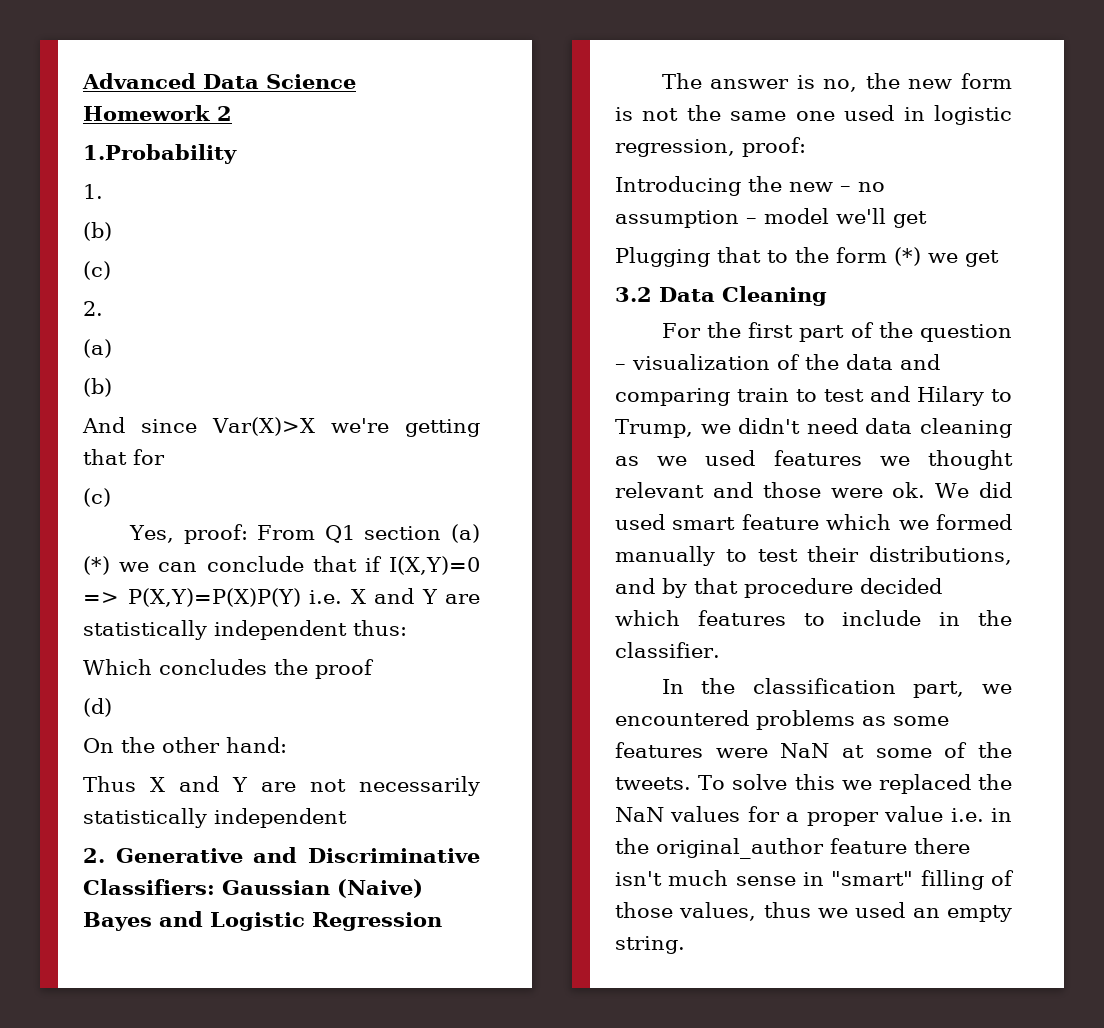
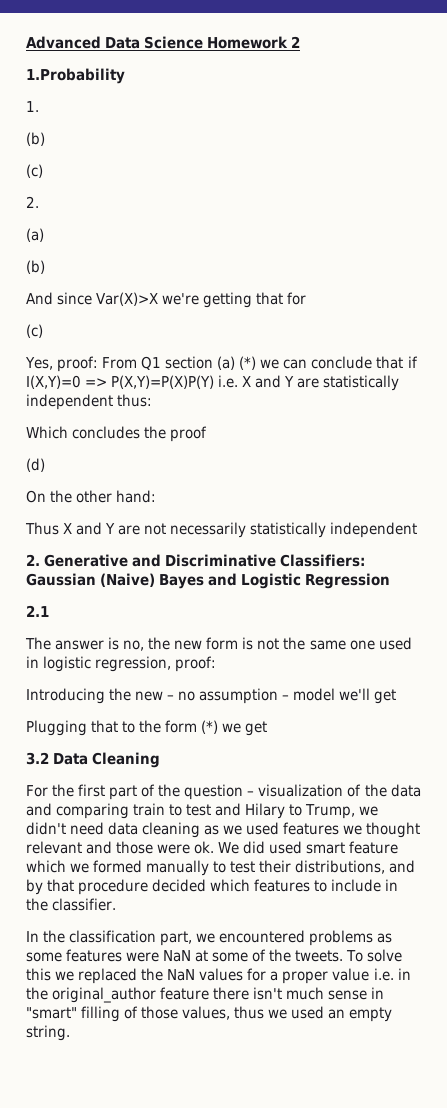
(442, 921) none -> [26,605,49,617] // 2.1

